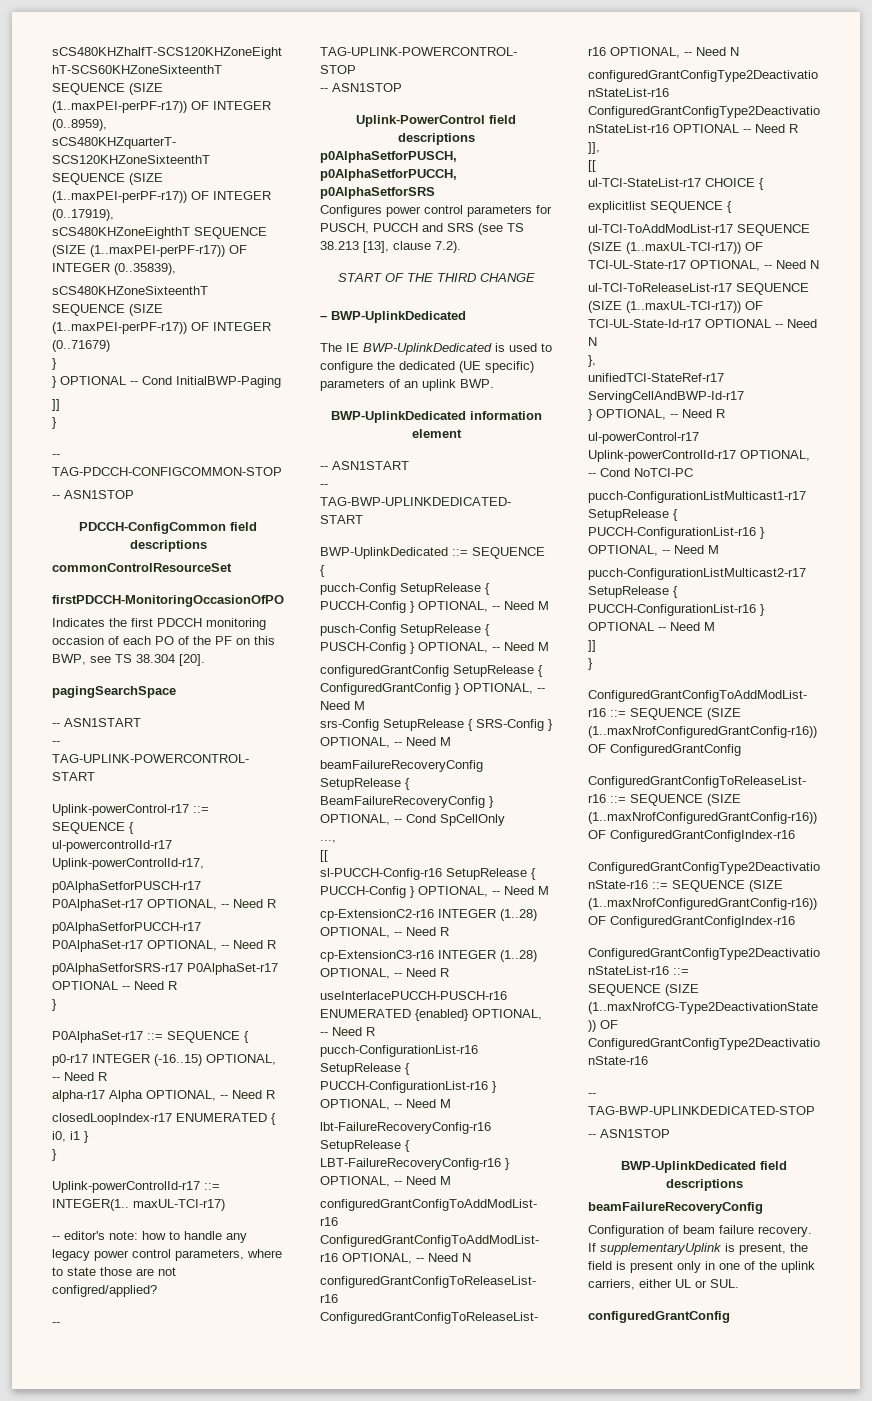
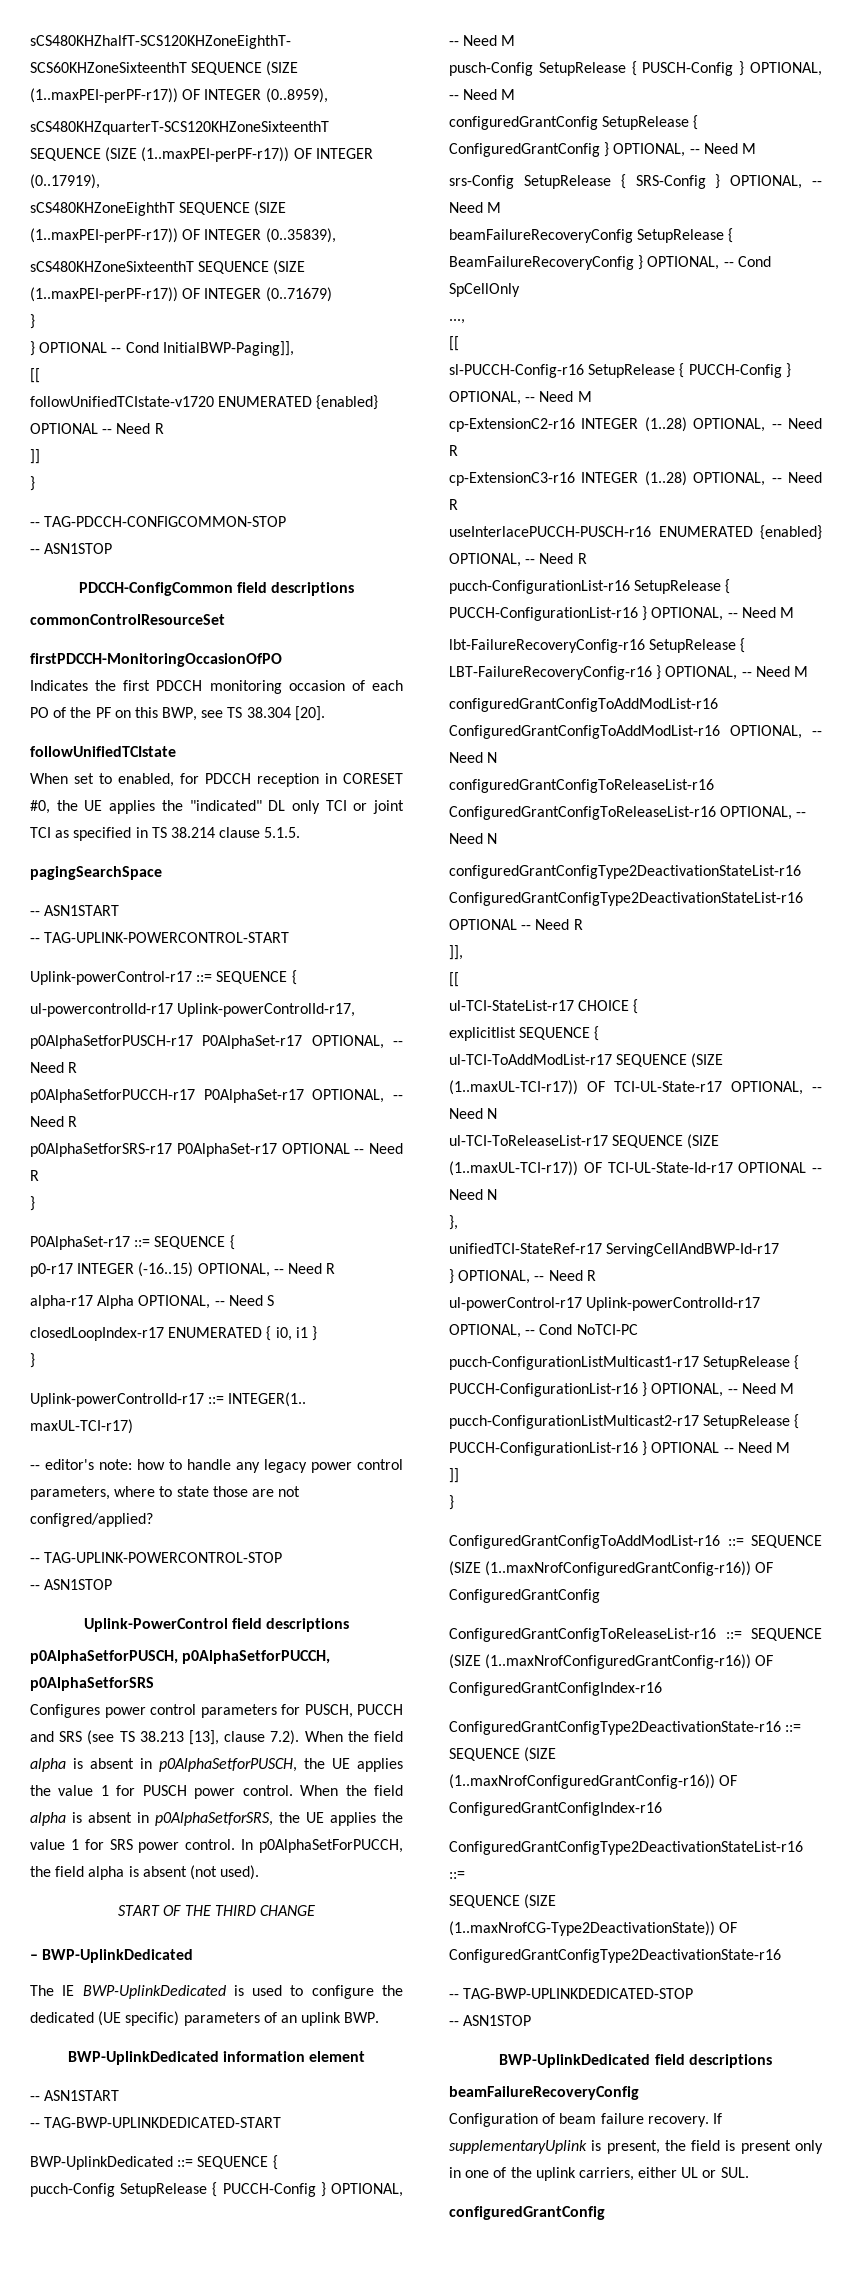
[176,376,281,388] InitialBWP-Paging -> [162,341,294,356] [30,368,40,383] [30,395,379,410] [30,423,164,434] InitialBWP-Paging]], // [[ // followUnifiedTCIstate-v1720 ENUMERATED {enabled} OPTIONAL -- Need R
(205, 660) none -> [30,746,176,757] [30,773,403,787] [30,800,404,814] [30,827,301,841] // followUnifiedTCIstate // When set to enabled, for PDCCH reception in CORESET #0, the UE applies the "indicated" DL only TCI or joint TCI as specified in TS 38.214 clause 5.1.5.
[266,1090,275,1099] R -> [266,1295,274,1306] S
(461, 247) none -> [304,1731,403,1742] [30,1758,403,1772] [30,1785,404,1799] [30,1812,403,1826] [30,1839,403,1853] [30,1865,260,1880] When the field alpha is absent in p0AlphaSetforPUSCH, the UE applies the value 1 for PUSCH power control. When the field alpha is absent in p0AlphaSetforSRS, the UE applies the value 1 for SRS power control. In p0AlphaSetForPUCCH, the field alpha is absent (not used).

